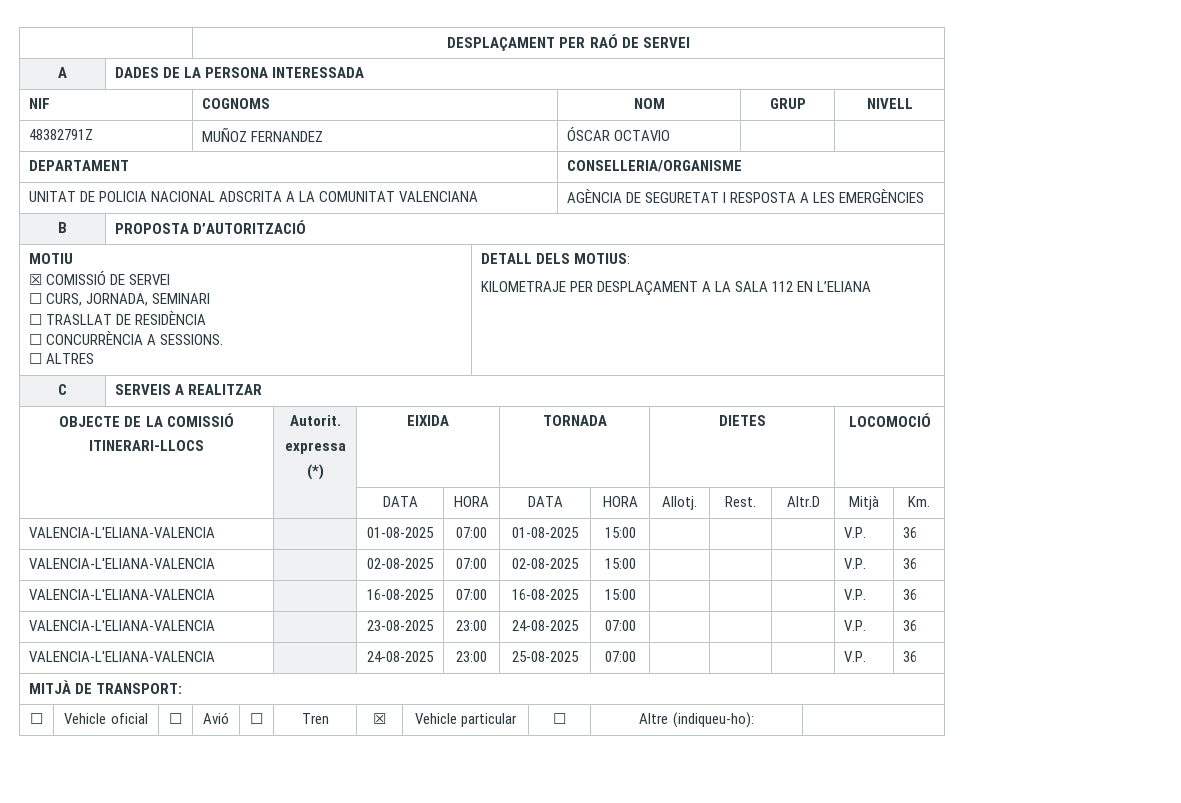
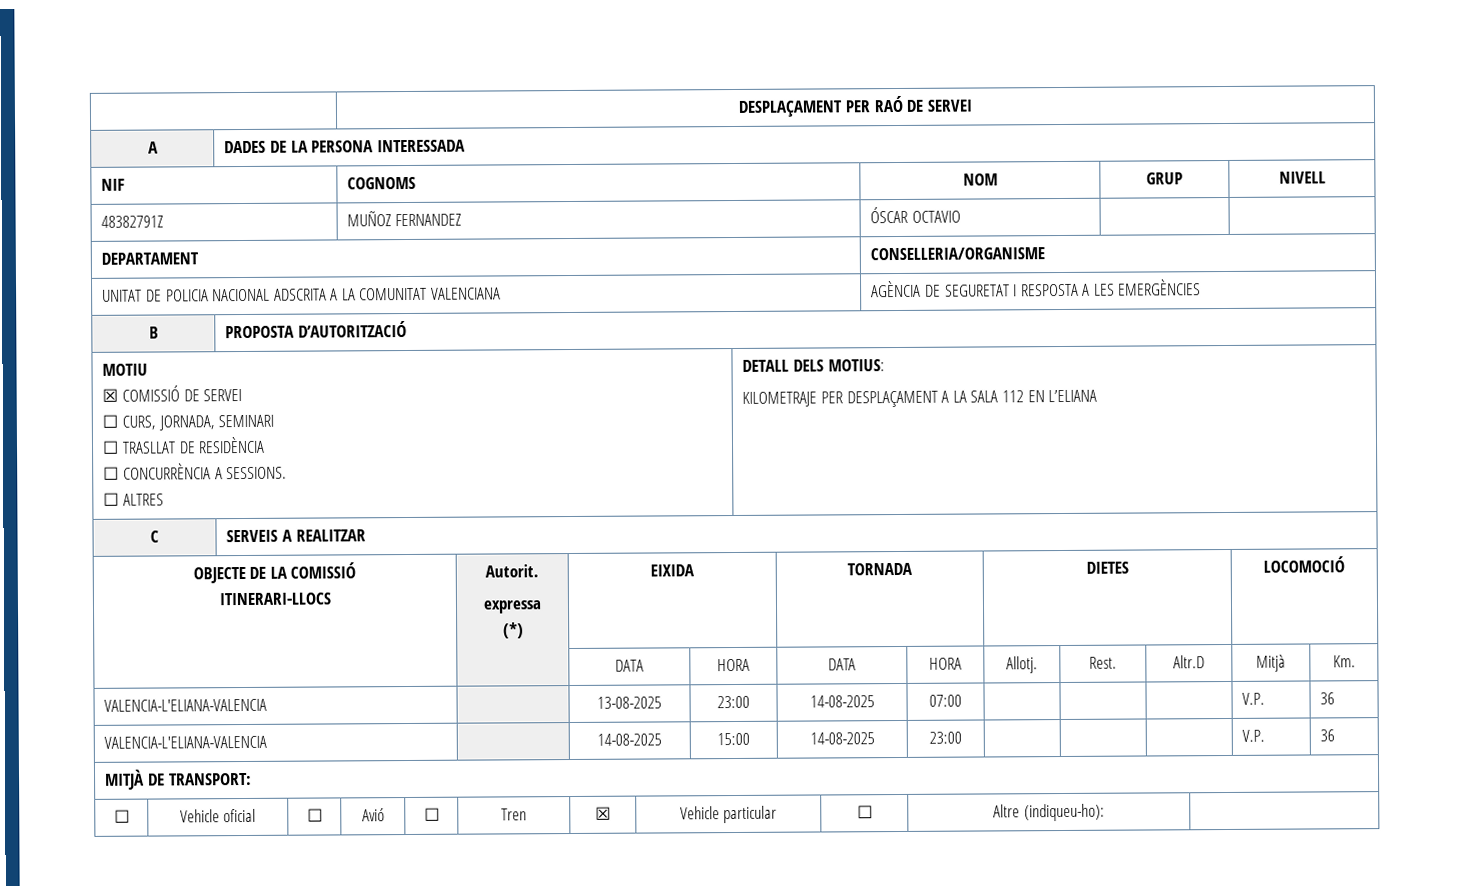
[367,527,434,538] [456,527,487,538] [512,527,579,538] [604,527,636,538] [844,527,867,538] [903,527,918,538] [29,558,216,569] [367,558,434,569] [456,558,487,569] [512,558,579,569] [604,558,636,569] [844,558,867,569] [903,558,918,569] [29,589,216,600] [367,589,434,600] [456,589,487,600] [512,589,579,600] [604,589,636,600] [844,589,867,600] [903,589,918,600] [29,620,216,631] [367,620,434,631] [456,620,487,631] [512,620,579,631] 01-08-2025 | 07:00 | 01-08-2025 | 15:00 | | | | V.P. | 36 // VALENCIA-L'ELIANA-VALENCIA | | 02-08-2025 | 07:00 | 02-08-2025 | 15:00 | | | | V.P. | 36 // VALENCIA-L'ELIANA-VALENCIA | | 16-08-2025 | 07:00 | 16-08-2025 | 15:00 | | | | V.P. | 36 // VALENCIA-L'ELIANA-VALENCIA | | 23-08-2025 | 23:00 | 24-08-2025 -> [597,696,662,709] [717,695,750,709] [809,695,875,708] 13-08-2025 | 23:00 | 14-08-2025
[367,651,434,662] [456,651,487,662] [512,651,579,662] [604,651,636,662] 24-08-2025 | 23:00 | 25-08-2025 | 07:00 -> [597,733,662,746] [717,732,750,746] [809,732,875,745] [929,731,962,744] 14-08-2025 | 15:00 | 14-08-2025 | 23:00

